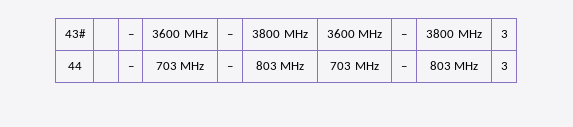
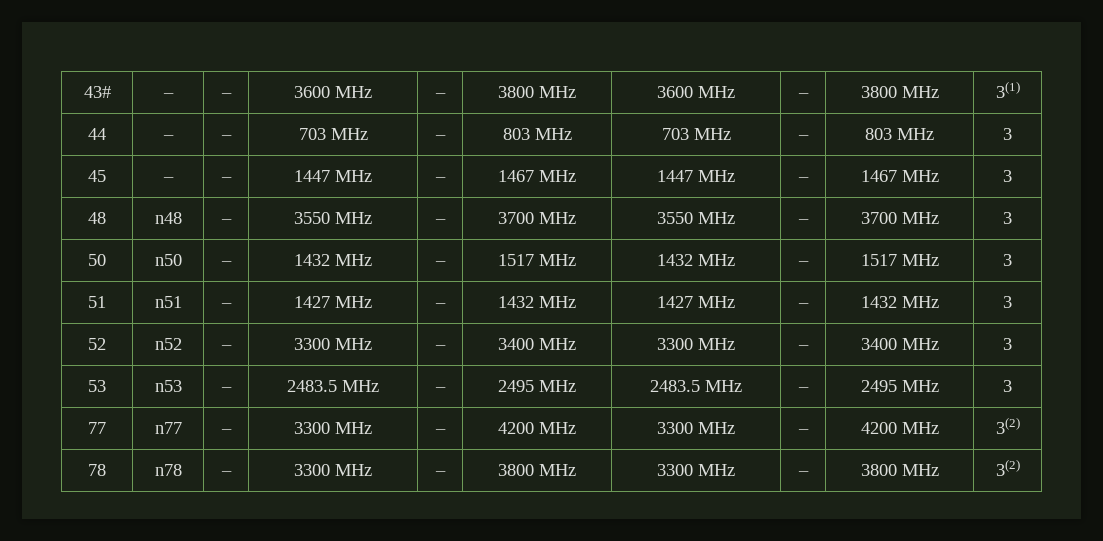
(86, 33) none -> [162,93,174,98] –
[500,30,508,38] 3 -> [995,81,1020,98] 3(1)
(82, 66) none -> [162,135,174,140] –
(508, 66) none -> [88,170,106,182] [162,177,174,182] [220,177,232,182] [294,170,372,182] [434,177,446,182] [498,170,576,182] [657,170,735,182] [797,177,809,182] [860,170,939,182] [1003,170,1012,182] [88,212,106,224] [154,212,182,224] [220,219,232,224] [294,212,372,224] [434,219,446,224] [498,212,576,224] [657,212,735,224] [797,219,809,224] [860,212,939,224] [1003,212,1012,224] [88,254,106,266] [154,254,182,266] [220,261,232,266] [294,254,372,266] [434,261,446,266] [498,254,576,266] [657,254,735,266] [797,261,809,266] [860,254,939,266] [1003,254,1012,266] [88,296,106,308] [154,296,182,308] [220,303,232,308] [294,296,372,308] [434,303,446,308] [498,296,576,308] [657,296,735,308] [797,303,809,308] [860,296,939,308] [1003,296,1012,308] [88,338,106,350] [154,338,182,350] [220,345,232,350] [294,338,372,350] [434,345,446,350] [498,338,576,350] [657,338,735,350] [797,345,809,350] [860,338,939,350] [1003,338,1012,350] [88,380,106,392] [154,380,182,392] [220,387,232,392] [287,380,379,392] [434,387,446,392] [498,380,576,392] [650,380,742,392] [797,387,809,392] [860,380,939,392] [1003,380,1012,392] [88,422,106,434] [154,422,182,434] [220,429,232,434] [294,422,372,434] [434,429,446,434] [498,422,576,434] [657,422,735,434] [797,429,809,434] [860,422,939,434] [995,417,1020,434] [88,464,106,476] [154,464,182,476] [220,471,232,476] [294,464,372,476] [434,471,446,476] [498,464,576,476] [657,464,735,476] [797,471,809,476] [860,464,939,476] [995,459,1020,476] // 45 | – | – | 1447 MHz | – | 1467 MHz | 1447 MHz | – | 1467 MHz | 3 // 48 | n48 | – | 3550 MHz | – | 3700 MHz | 3550 MHz | – | 3700 MHz | 3 // 50 | n50 | – | 1432 MHz | – | 1517 MHz | 1432 MHz | – | 1517 MHz | 3 // 51 | n51 | – | 1427 MHz | – | 1432 MHz | 1427 MHz | – | 1432 MHz | 3 // 52 | n52 | – | 3300 MHz | – | 3400 MHz | 3300 MHz | – | 3400 MHz | 3 // 53 | n53 | – | 2483.5 MHz | – | 2495 MHz | 2483.5 MHz | – | 2495 MHz | 3 // 77 | n77 | – | 3300 MHz | – | 4200 MHz | 3300 MHz | – | 4200 MHz | 3(2) // 78 | n78 | – | 3300 MHz | – | 3800 MHz | 3300 MHz | – | 3800 MHz | 3(2)

